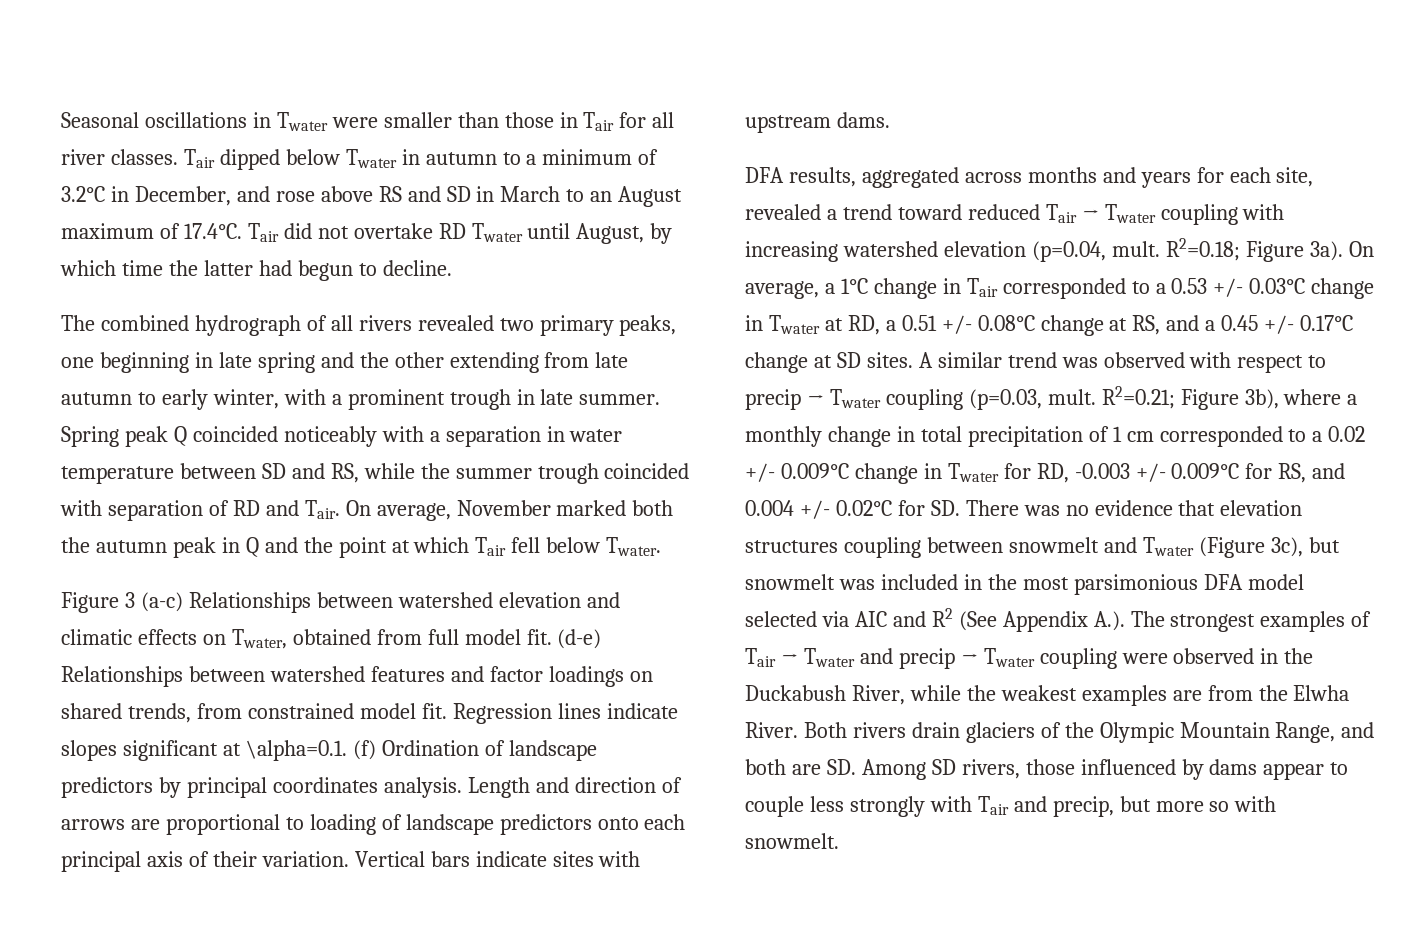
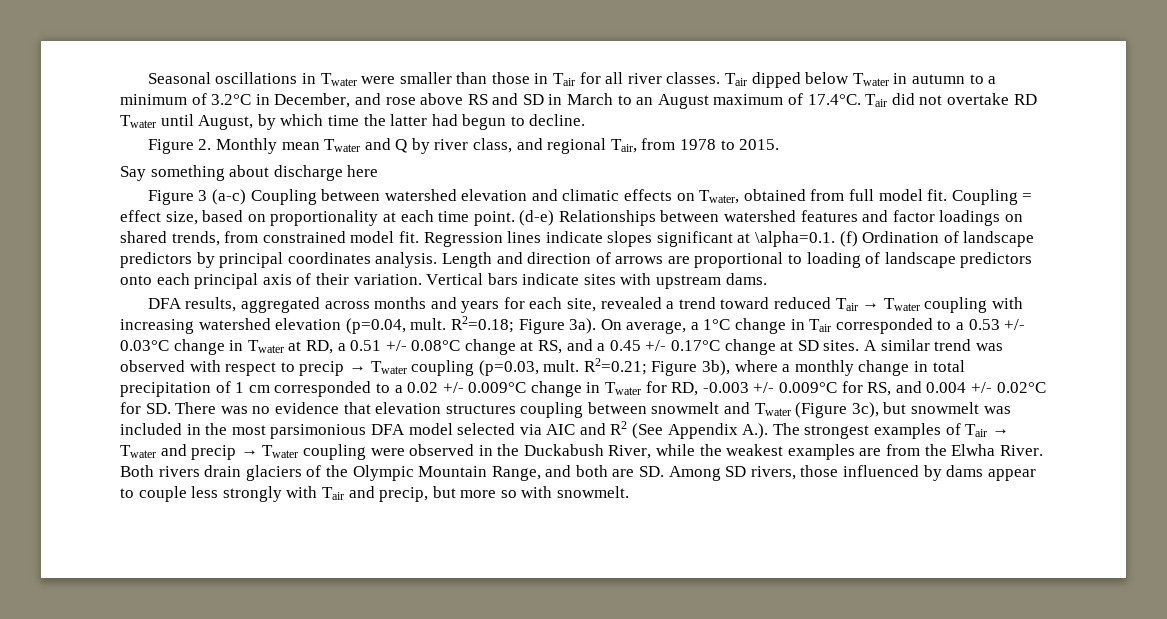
[61,315,677,336] [61,352,629,373] [61,389,661,410] [61,426,623,447] [61,463,690,484] [60,500,674,521] [61,537,662,558] The combined hydrograph of all rivers revealed two primary peaks, one beginning in late spring and the other extending from late autumn to early winter, with a prominent trough in late summer. Spring peak Q coincided noticeably with a separation in water temperature between SD and RS, while the summer trough coincided with separation of RD and Tair. On average, November marked both the autumn peak in Q and the point at which Tair fell below Twater. -> [147,138,780,154] [120,165,379,181] Figure 2. Monthly mean Twater and Q by river class, and regional Tair, from 1978 to 2015. // Say something about discharge here
[188,592,311,613] Relationships -> [250,189,317,205] Coupling
(552, 637) none -> [951,189,1033,205] [120,210,515,226] Coupling = effect size, based on proportionality at each time point.

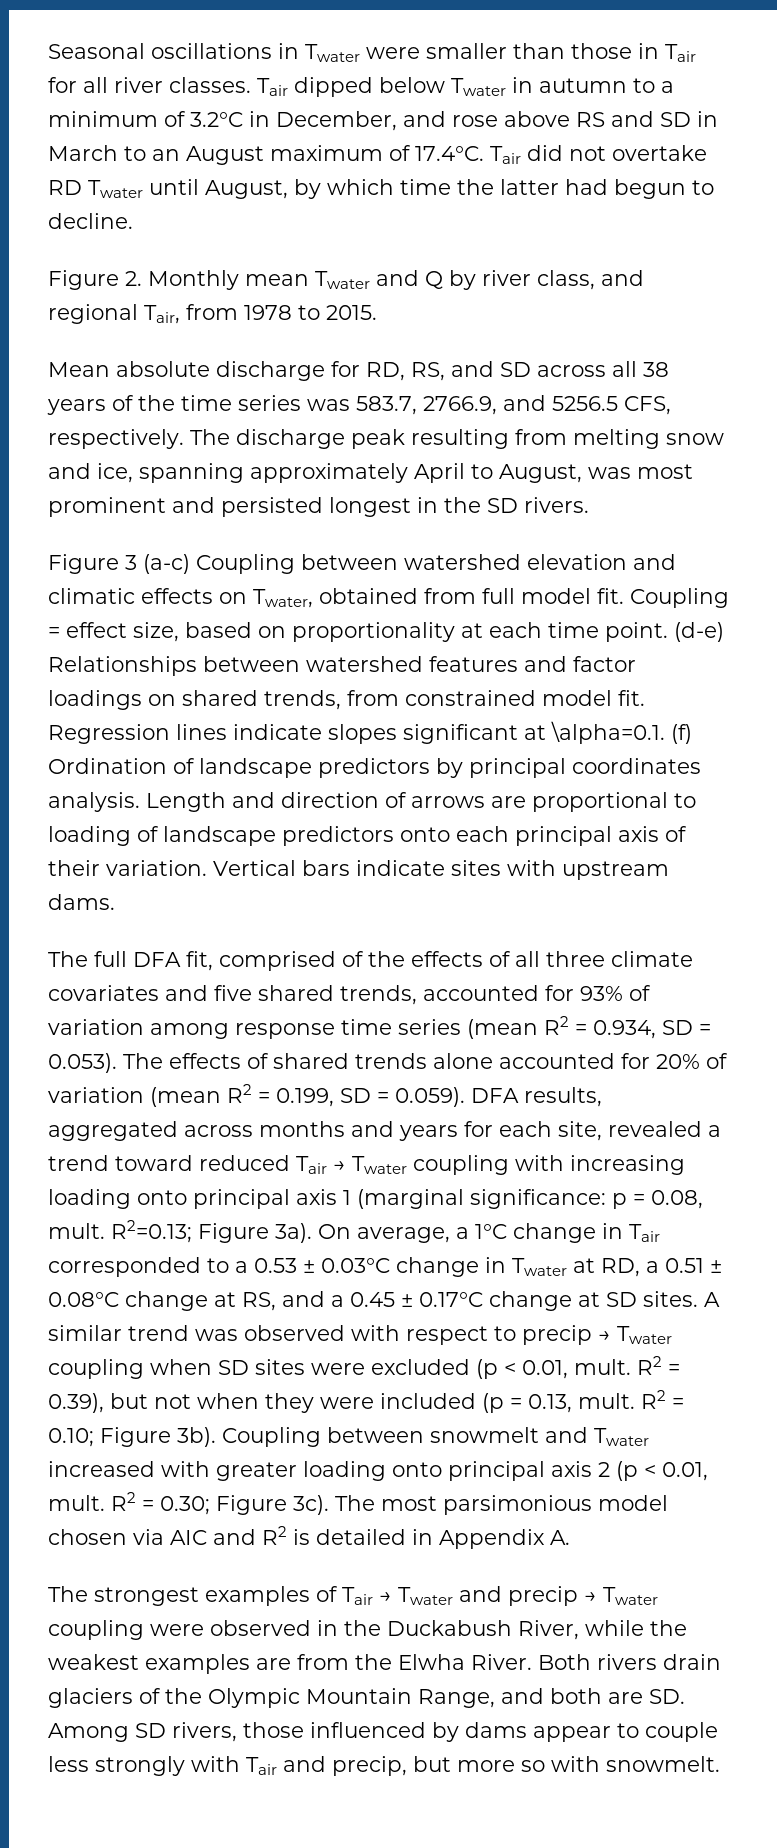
[120,165,379,181] Say something about discharge here -> [48,361,669,381] [47,395,671,415] [48,429,724,449] [48,463,693,483] [48,497,589,517] Mean absolute discharge for RD, RS, and SD across all 38 years of the time series was 583.7, 2766.9, and 5256.5 CFS, respectively. The discharge peak resulting from melting snow and ice, spanning approximately April to August, was most prominent and persisted longest in the SD rivers.
(767, 279) none -> [48,951,693,971] [48,985,651,1005] [48,1016,711,1039] [48,1053,728,1073] [48,1084,465,1107] The full DFA fit, comprised of the effects of all three climate covariates and five shared trends, accounted for 93% of variation among response time series (mean R2 = 0.934, SD = 0.053). The effects of shared trends alone accounted for 20% of variation (mean R2 = 0.199, SD = 0.059).
[198,316,514,334] watershed elevation (p=0.04, mult. R2=0.18; -> [48,1189,703,1209] [48,1220,192,1243] loading onto principal axis 1 (marginal significance: p = 0.08, mult. R2=0.13;
[1004,319,1026,330] +/- -> [303,1260,315,1273] ±
[385,340,407,351] +/- -> [710,1260,722,1273] ±
[645,340,667,351] +/- -> [401,1294,413,1307] ±
[478,358,965,376] [120,381,1046,397] [120,402,1011,418] [120,421,769,439] (p=0.03, mult. R2=0.21; Figure 3b), where a monthly change in total precipitation of 1 cm corresponded to a 0.02 +/- 0.009°C change in Twater for RD, -0.003 +/- 0.009°C for RS, and 0.004 +/- 0.02°C for SD. There was no evidence that elevation structures coupling between snowmelt and Twater (Figure 3c), but snowmelt was included in the most parsimonious DFA model selected via AIC and R2 (See Appendix A.). -> [150,1356,680,1379] [48,1390,684,1413] [48,1427,649,1447] [48,1461,708,1481] [48,1492,668,1515] [48,1526,570,1549] when SD sites were excluded (p < 0.01, mult. R2 = 0.39), but not when they were included (p = 0.13, mult. R2 = 0.10; Figure 3b). Coupling between snowmelt and Twater increased with greater loading onto principal axis 2 (p < 0.01, mult. R2 = 0.30; Figure 3c). The most parsimonious model chosen via AIC and R2 is detailed in Appendix A. //

